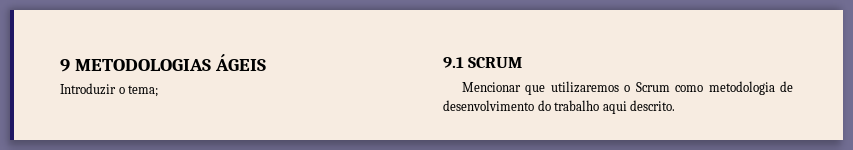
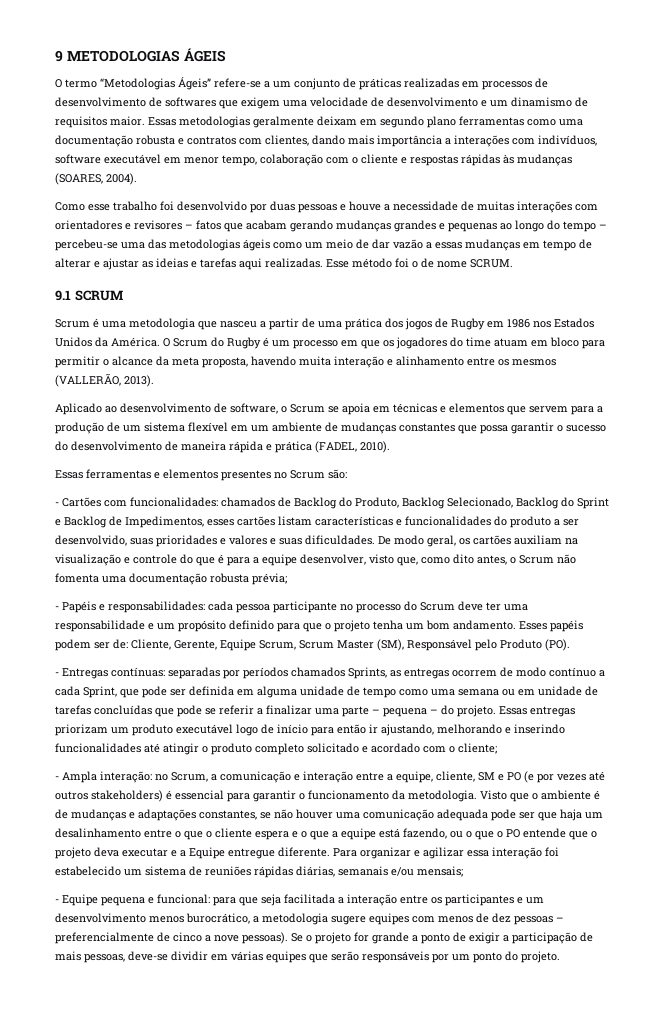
[60,83,159,97] [443,57,523,68] [461,81,793,95] [443,100,676,114] Introduzir o tema; // 9.1 SCRUM // Mencionar que utilizaremos o Scrum como metodologia de desenvolvimento do trabalho aqui descrito. -> [55,77,548,90] [55,97,588,109] [55,116,583,128] [55,135,597,147] [55,154,572,166] [55,173,137,185] [55,201,598,213] [55,220,607,232] [55,239,592,251] [55,258,513,270] [55,290,123,301] [55,318,594,330] [55,337,605,349] [55,356,556,368] [55,373,154,387] [55,403,603,415] [55,422,606,434] [55,441,390,453] [55,469,347,481] [55,497,609,509] [55,516,579,528] [55,535,578,547] [55,554,576,566] [55,573,287,585] [55,601,528,613] [55,620,583,632] [55,639,570,651] [55,667,605,679] [55,686,598,698] [55,705,575,717] [55,724,565,736] [55,743,497,755] [55,771,605,783] [55,790,600,802] [55,809,603,821] [55,828,597,840] [55,847,559,859] [55,866,463,878] [55,894,544,906] [55,913,564,925] [55,932,593,944] [55,951,560,963] O termo “Metodologias Ágeis” refere-se a um conjunto de práticas realizadas em processos de desenvolvimento de softwares que exigem uma velocidade de desenvolvimento e um dinamismo de requisitos maior. Essas metodologias geralmente deixam em segundo plano ferramentas como uma documentação robusta e contratos com clientes, dando mais importância a interações com indivíduos, software executável em menor tempo, colaboração com o cliente e respostas rápidas às mudanças (SOARES, 2004). // Como esse trabalho foi desenvolvido por duas pessoas e houve a necessidade de muitas interações com orientadores e revisores – fatos que acabam gerando mudanças grandes e pequenas ao longo do tempo – percebeu-se uma das metodologias ágeis como um meio de dar vazão a essas mudanças em tempo de alterar e ajustar as ideias e tarefas aqui realizadas. Esse método foi o de nome SCRUM. // 9.1 SCRUM // Scrum é uma metodologia que nasceu a partir de uma prática dos jogos de Rugby em 1986 nos Estados Unidos da América. O Scrum do Rugby é um processo em que os jogadores do time atuam em bloco para permitir o alcance da meta proposta, havendo muita interação e alinhamento entre os mesmos (VALLERÃO, 2013). // Aplicado ao desenvolvimento de software, o Scrum se apoia em técnicas e elementos que servem para a produção de um sistema flexível em um ambiente de mudanças constantes que possa garantir o sucesso do desenvolvimento de maneira rápida e prática (FADEL, 2010). // Essas ferramentas e elementos presentes no Scrum são: // - Cartões com funcionalidades: chamados de Backlog do Produto, Backlog Selecionado, Backlog do Sprint e Backlog de Impedimentos, esses cartões listam características e funcionalidades do produto a ser desenvolvido, suas prioridades e valores e suas dificuldades. De modo geral, os cartões auxiliam na visualização e controle do que é para a equipe desenvolver, visto que, como dito antes, o Scrum não fomenta uma documentação robusta prévia; // - Papéis e responsabilidades: cada pessoa participante no processo do Scrum deve ter uma responsabilidade e um propósito definido para que o projeto tenha um bom andamento. Esses papéis podem ser de: Cliente, Gerente, Equipe Scrum, Scrum Master (SM), Responsável pelo Produto (PO). // - Entregas contínuas: separadas por períodos chamados Sprints, as entregas ocorrem de modo contínuo a cada Sprint, que pode ser definida em alguma unidade de tempo como uma semana ou em unidade de tarefas concluídas que pode se referir a finalizar uma parte – pequena – do projeto. Essas entregas priorizam um produto executável logo de início para então ir ajustando, melhorando e inserindo funcionalidades até atingir o produto completo solicitado e acordado com o cliente; // - Ampla interação: no Scrum, a comunicação e interação entre a equipe, cliente, SM e PO (e por vezes até outros stakeholders) é essencial para garantir o funcionamento da metodologia. Visto que o ambiente é de mudanças e adaptações constantes, se não houver uma comunicação adequada pode ser que haja um desalinhamento entre o que o cliente espera e o que a equipe está fazendo, ou o que o PO entende que o projeto deva executar e a Equipe entregue diferente. Para organizar e agilizar essa interação foi estabelecido um sistema de reuniões rápidas diárias, semanais e/ou mensais; // - Equipe pequena e funcional: para que seja facilitada a interação entre os participantes e um desenvolvimento menos burocrático, a metodologia sugere equipes com menos de dez pessoas – preferencialmente de cinco a nove pessoas). Se o projeto for grande a ponto de exigir a participação de mais pessoas, deve-se dividir em várias equipes que serão responsáveis por um ponto do projeto.

